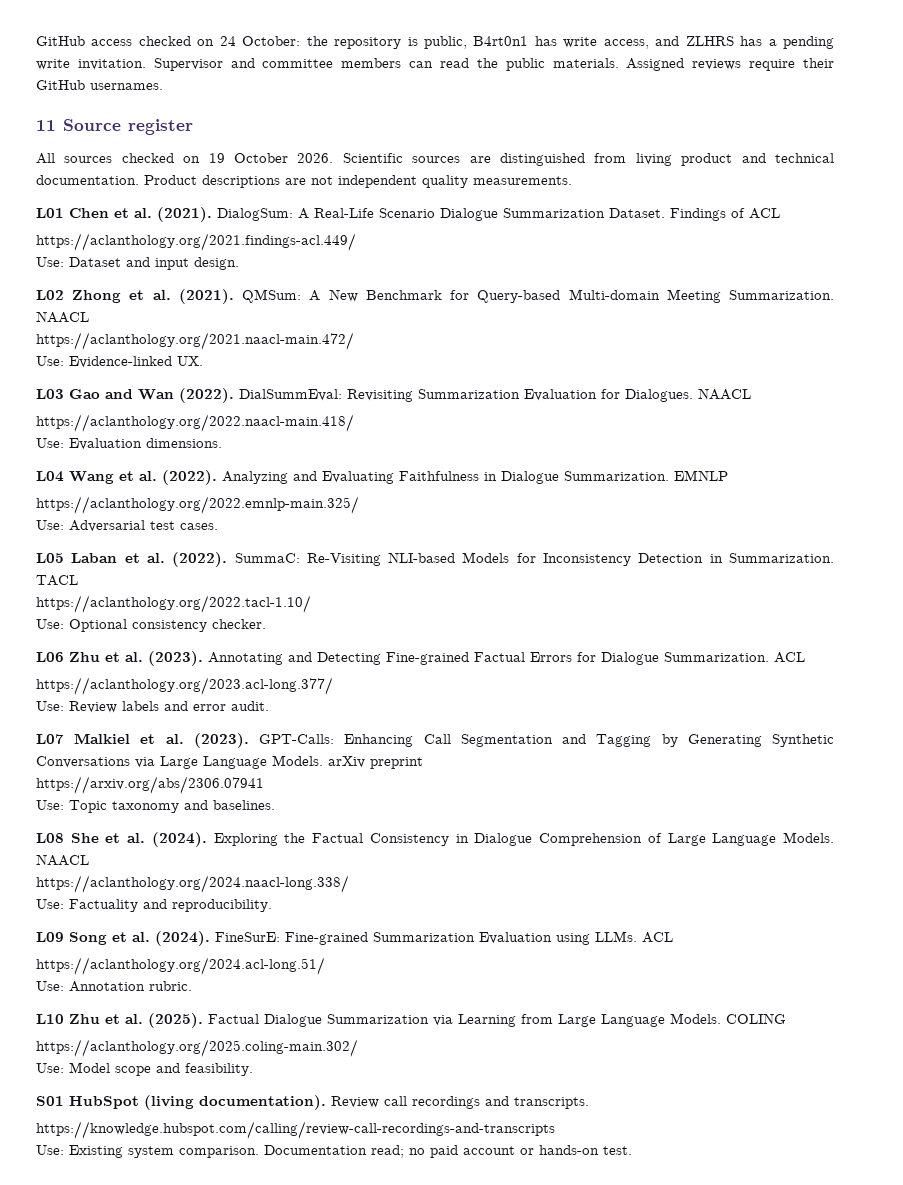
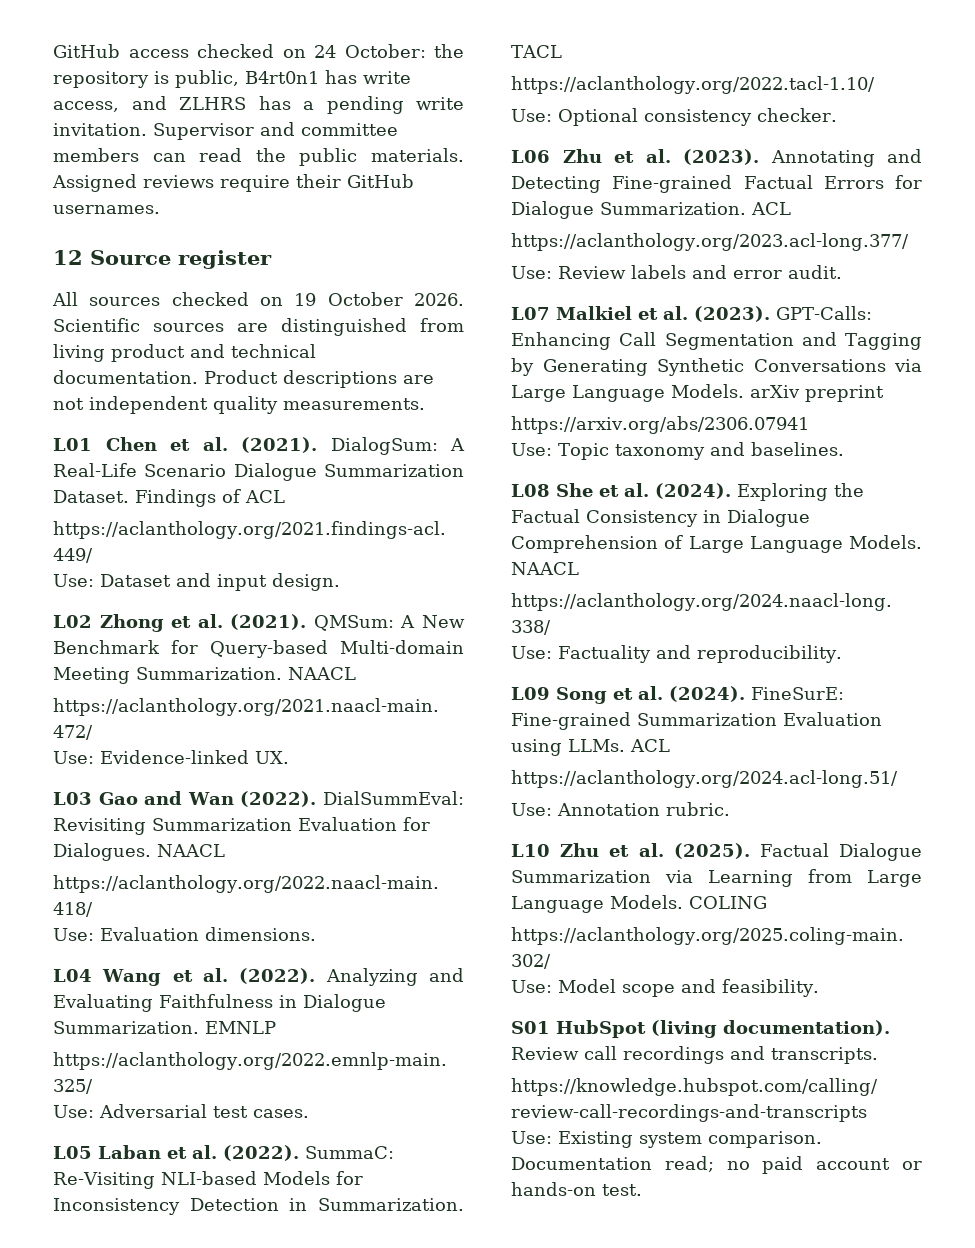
[36,120,56,131] 11 -> [53,250,83,265] 12

